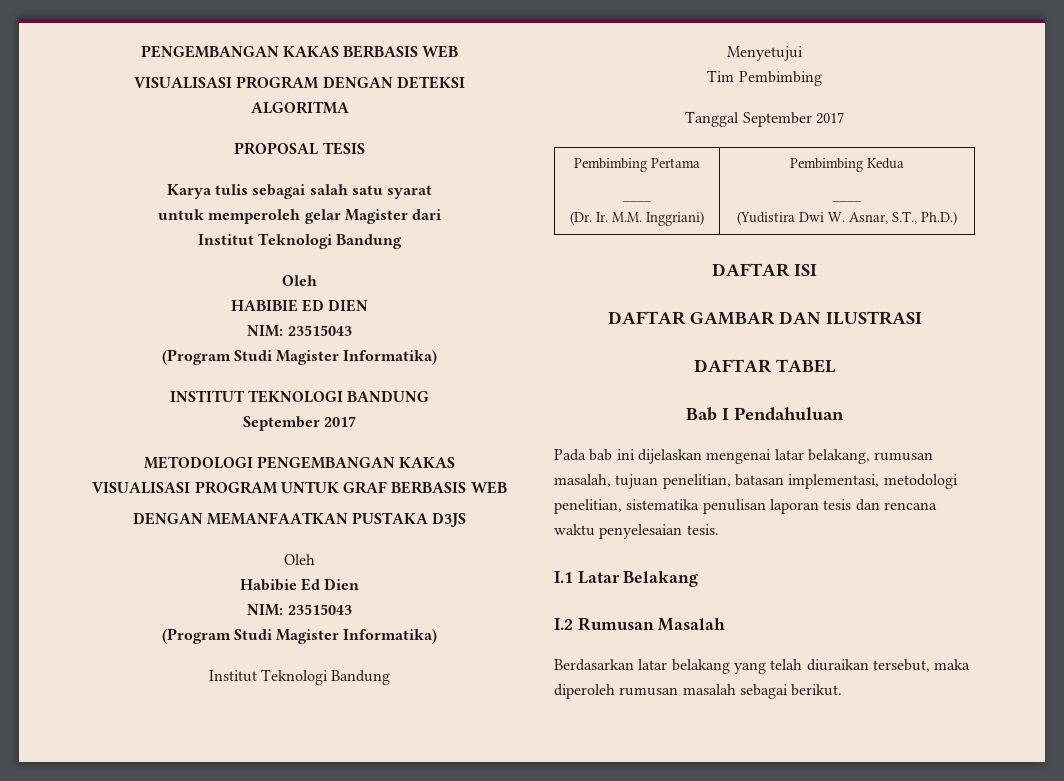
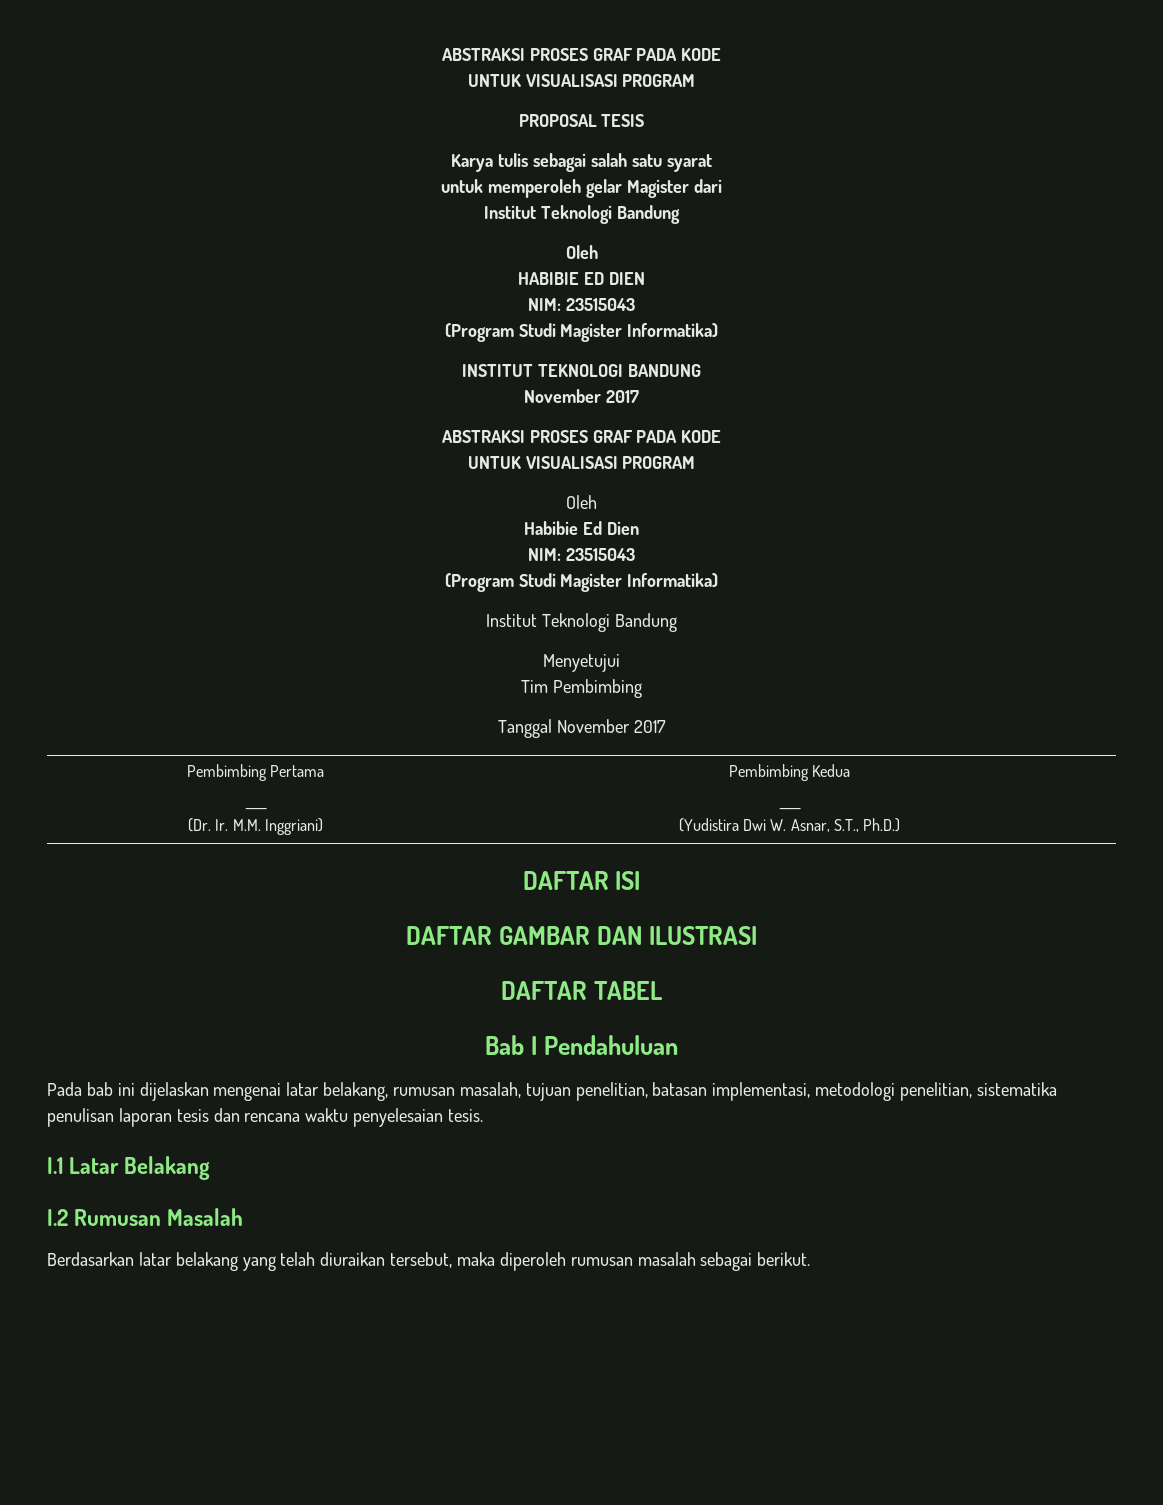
[140,45,459,58] [134,76,465,89] [250,101,349,114] PENGEMBANGAN KAKAS BERBASIS WEB // VISUALISASI PROGRAM DENGAN DETEKSI ALGORITMA -> [441,48,722,61] [467,74,696,87] ABSTRAKSI PROSES GRAF PADA KODE // UNTUK VISUALISASI PROGRAM
[242,416,357,431] [143,456,456,469] [92,481,507,494] [132,512,467,527] September 2017 // METODOLOGI PENGEMBANGAN KAKAS // VISUALISASI PROGRAM UNTUK GRAF BERBASIS WEB // DENGAN MEMANFAATKAN PUSTAKA D3JS -> [524,389,639,403] [441,430,722,443] [467,456,696,469] November 2017 // ABSTRAKSI PROSES GRAF PADA KODE // UNTUK VISUALISASI PROGRAM
[742,112,812,127] September -> [556,719,630,733] November

